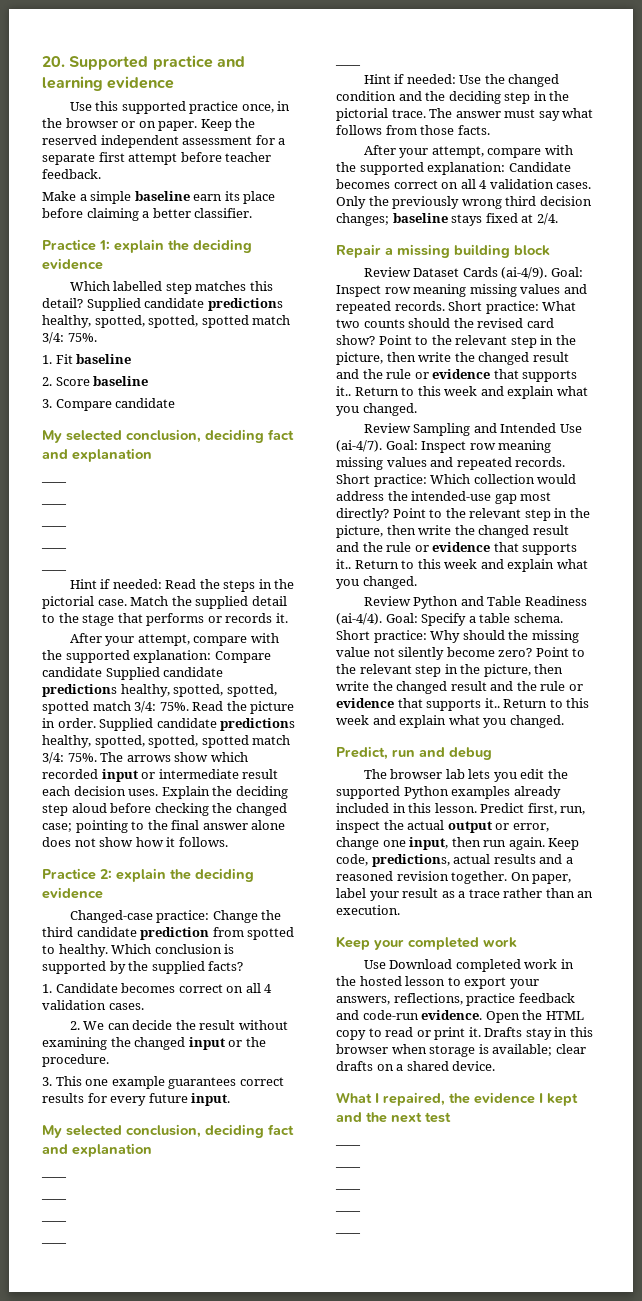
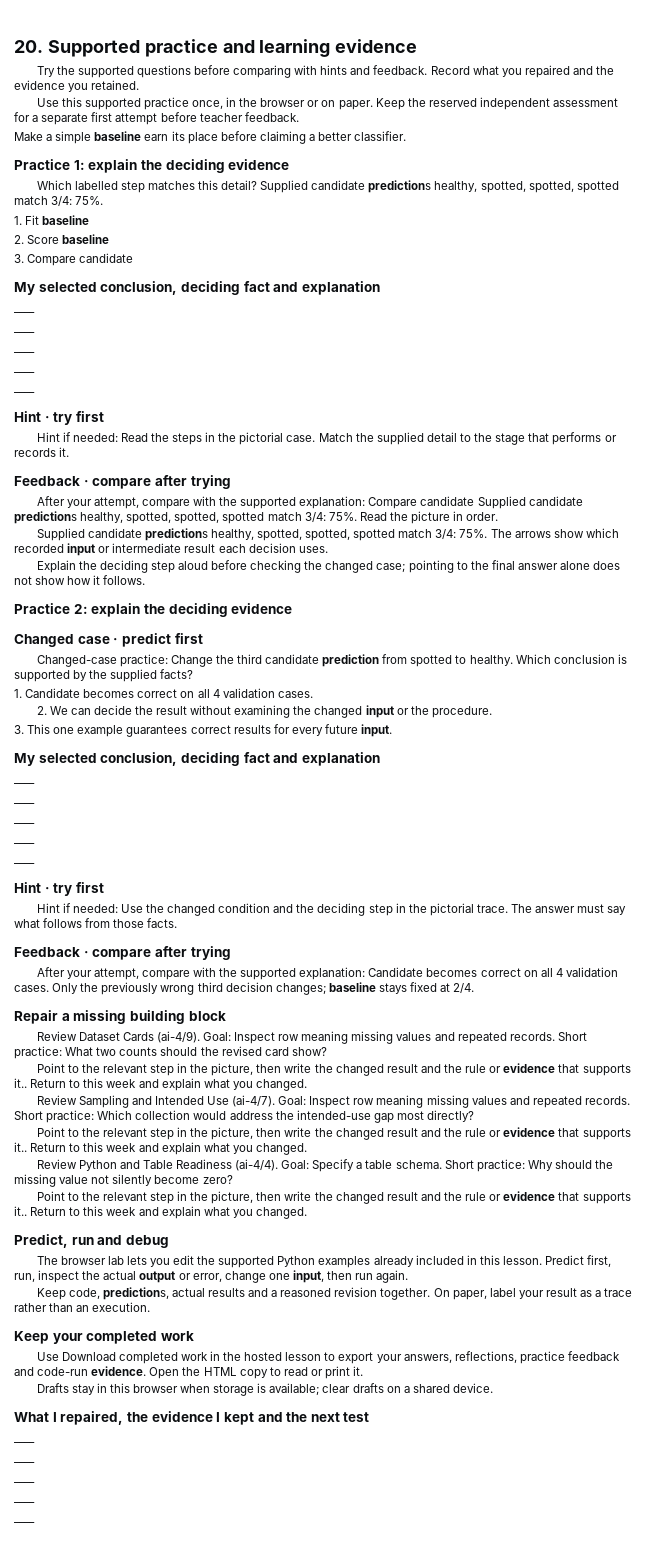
(175, 82) none -> [36,65,615,78] [14,80,140,92] // Try the supported questions before comparing with hints and feedback. Record what you repaired and the evidence you retained.
(67, 570) none -> [14,411,104,425] // Hint · try first
(288, 618) none -> [14,475,231,489] // Feedback · compare after trying
(96, 723) none -> (499, 516) //
(159, 792) none -> (328, 549) //
(103, 893) none -> [14,633,203,647] // Changed case · predict first
(361, 65) none -> [14,882,104,896] // Hint · try first
(490, 130) none -> [14,946,231,960] // Feedback · compare after trying
(375, 340) none -> (327, 1051) //
(389, 514) none -> (475, 1116) //
(533, 652) none -> (233, 1179) //
(545, 843) none -> (409, 1276) //
(481, 1032) none -> (364, 1371) //

